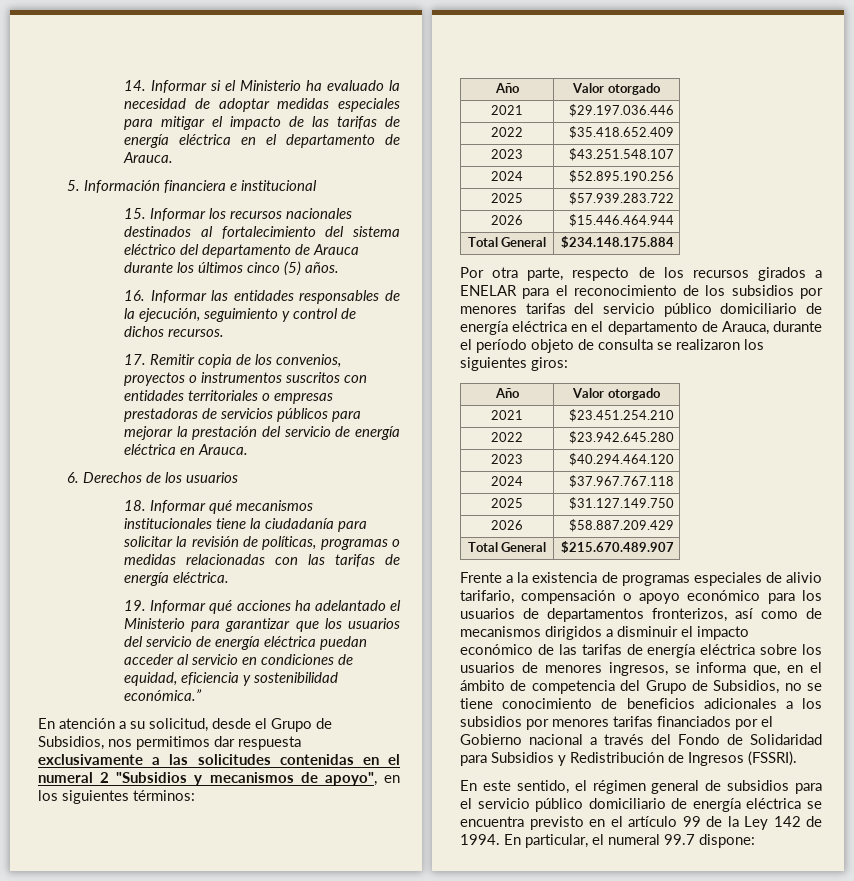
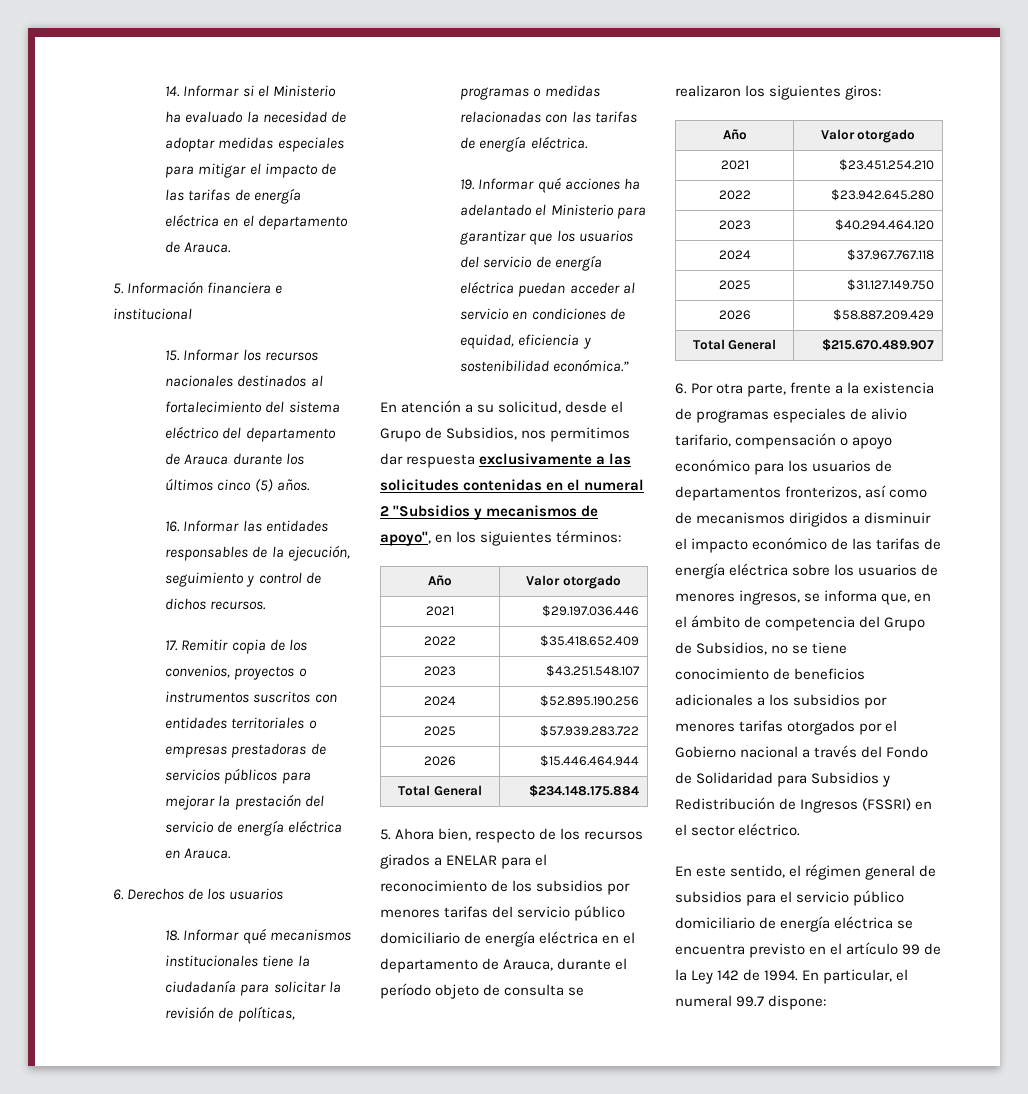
[460,267,564,281] Por otra parte, -> [380,828,472,841] 5. Ahora bien,
[460,572,502,583] Frente -> [675,382,832,397] 6. Por otra parte, frente
[657,716,731,727] financiados -> [787,720,856,735] otorgados
[748,751,797,766] (FSSRI). -> [862,798,933,811] [675,823,801,836] (FSSRI) en el sector eléctrico.

